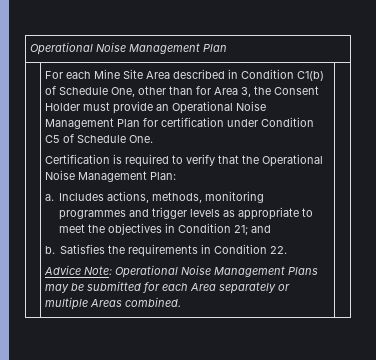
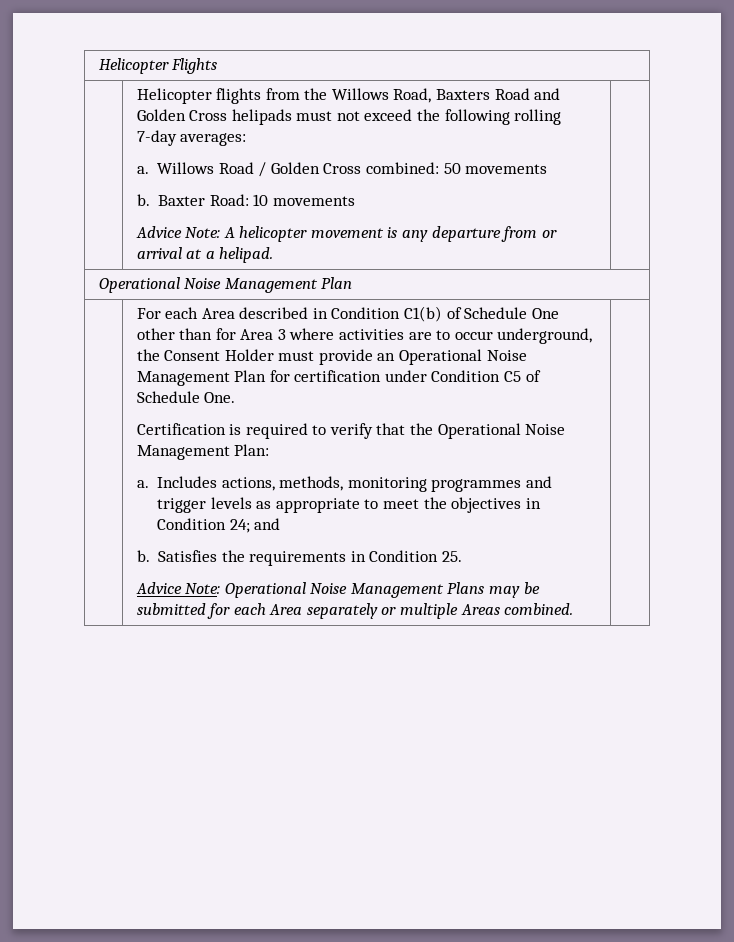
(29, 48) none -> [98,58,218,74] [136,88,561,104] [136,109,562,125] [136,130,247,146] [136,162,548,177] [136,194,355,206] [135,226,557,242] [136,247,274,263] Helicopter Flights // | Helicopter flights from the Willows Road, Baxters Road and Golden Cross helipads must not exceed the following rolling 7-day averages: // a. Willows Road / Golden Cross combined: 50 movements // b. Baxter Road: 10 movements // Advice Note: A helicopter movement is any departure from or arrival at a helipad. | //
[93,69,143,79] Mine Site -> (199, 313) none
[110,87,135,97] One, -> [531,308,559,319] One
[240,87,251,97] 3, -> [277,328,593,344] 3 where activities are to occur underground,
[234,225,249,235] 21; -> [229,519,250,533] 24;
[270,246,288,254] 22. -> [441,551,462,562] 25.

